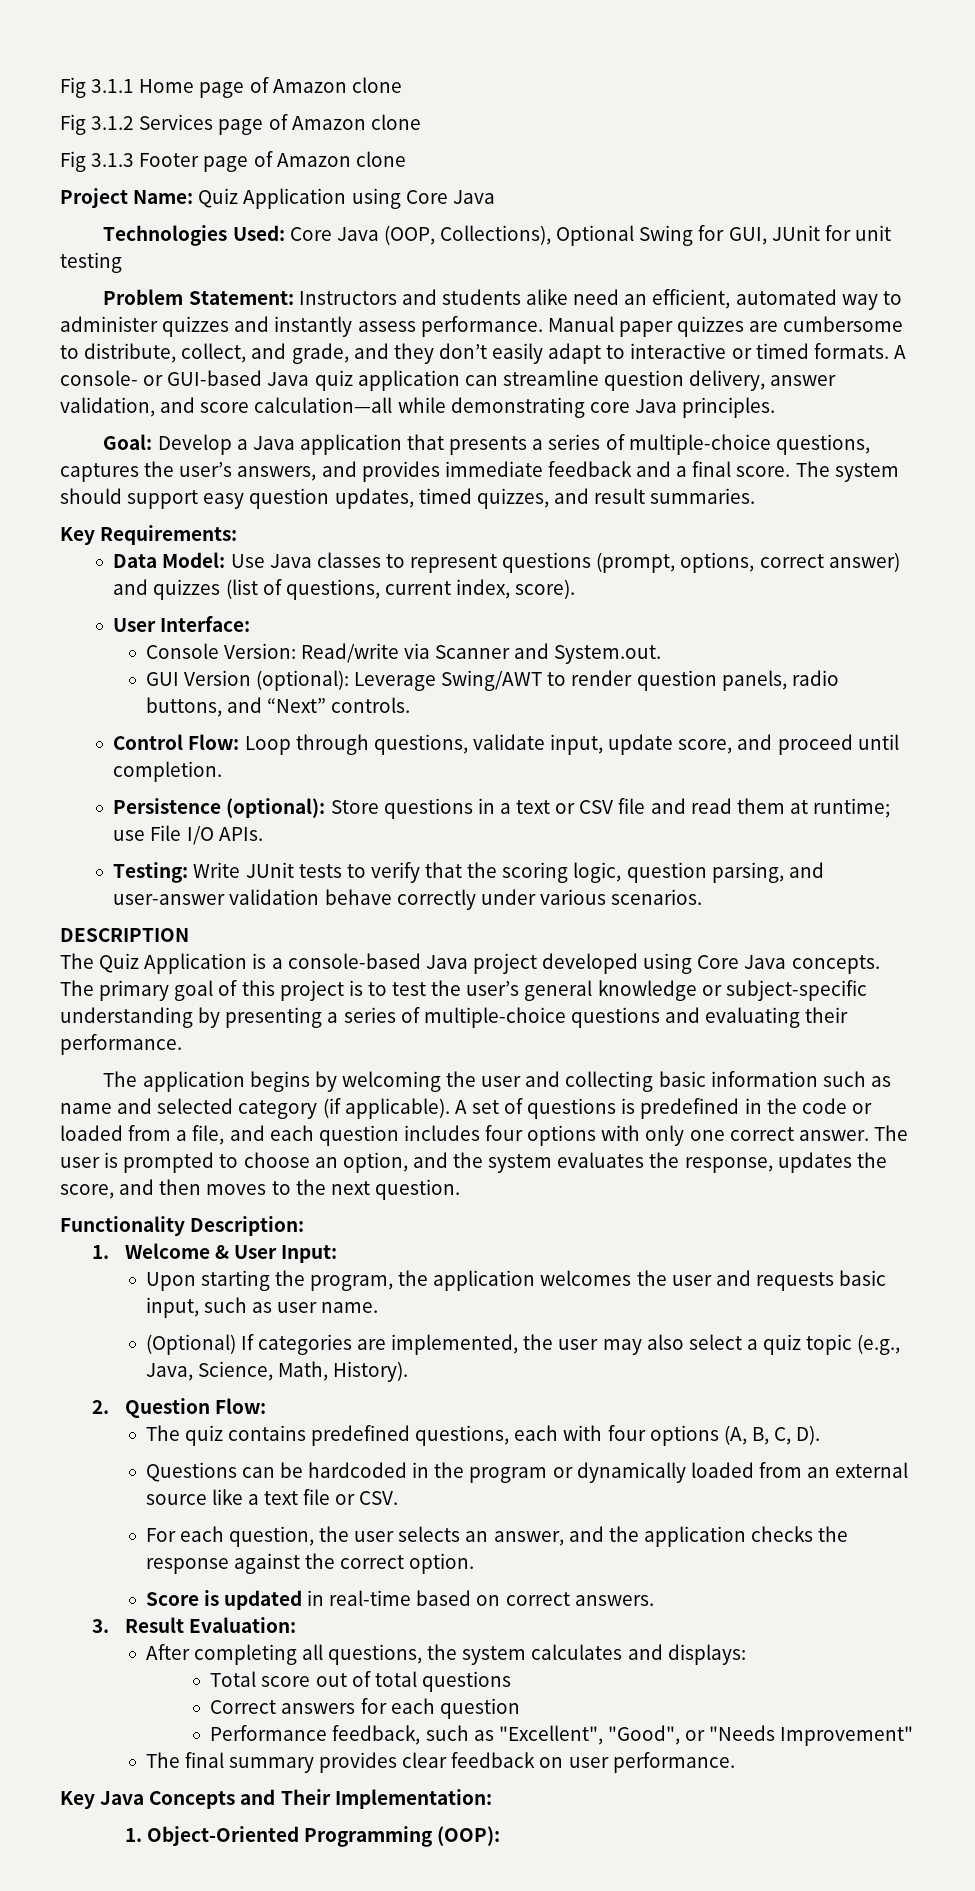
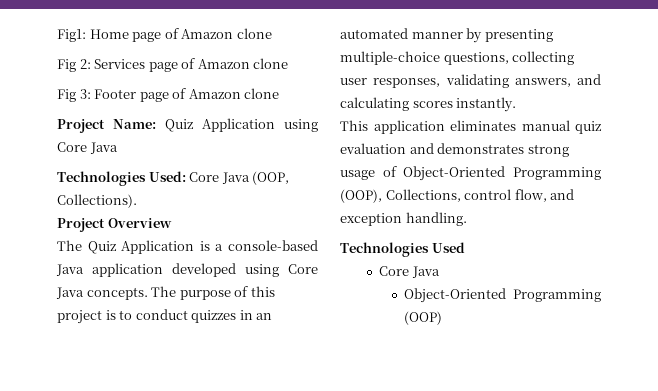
[60,77,135,98] Fig 3.1.1 -> [57,29,86,42] Fig1:
[91,116,135,130] 3.1.2 -> [79,59,91,69] 2:
[91,153,135,167] 3.1.3 -> [79,89,91,99] 3:
[440,225,891,246] [60,252,122,273] [103,289,902,310] [60,316,904,337] [60,343,906,364] [60,370,837,391] [60,397,776,418] [103,434,870,455] [60,461,899,482] [60,488,756,509] [60,525,238,545] [113,552,900,573] [113,579,576,600] [113,616,251,632] [145,643,662,664] [145,670,839,691] [145,697,410,717] [113,734,899,755] [113,761,223,782] [113,798,891,819] [113,825,263,845] [113,862,824,883] [113,889,703,910] [60,928,189,942] Collections), Optional Swing for GUI, JUnit for unit testing // Problem Statement: Instructors and students alike need an efficient, automated way to administer quizzes and instantly assess performance. Manual paper quizzes are cumbersome to distribute, collect, and grade, and they don’t easily adapt to interactive or timed formats. A console- or GUI-based Java quiz application can streamline question delivery, answer validation, and score calculation—all while demonstrating core Java principles. // Goal: Develop a Java application that presents a series of multiple-choice questions, captures the user’s answers, and provides immediate feedback and a final score. The system should support easy question updates, timed quizzes, and result summaries. // Key Requirements: // Data Model: Use Java classes to represent questions (prompt, options, correct answer) and quizzes (list of questions, current index, score). // User Interface: // Console Version: Read/write via Scanner and System.out. // GUI Version (optional): Leverage Swing/AWT to render question panels, radio buttons, and “Next” controls. // Control Flow: Loop through questions, validate input, update score, and proceed until completion. // Persistence (optional): Store questions in a text or CSV file and read them at runtime; use File I/O APIs. // Testing: Write JUnit tests to verify that the scoring logic, question parsing, and user-answer validation behave correctly under various scenarios. // DESCRIPTION -> [57,194,137,208] [57,218,172,232] Collections). // Project Overview
[472,953,537,974] project -> [92,263,163,277] application
[99,980,214,1001] primary goal -> [179,290,231,300] purpose
[392,980,867,1001] [60,1007,849,1028] [60,1034,182,1055] [103,1071,891,1092] [60,1098,872,1119] [60,1125,908,1146] [60,1152,887,1173] [60,1179,460,1200] [60,1216,305,1236] [92,1243,338,1263] [145,1270,887,1291] [145,1297,379,1318] [145,1334,901,1355] [145,1361,408,1382] [92,1398,266,1418] [145,1425,821,1446] [145,1462,909,1483] [145,1489,399,1505] [145,1526,849,1547] [145,1553,475,1574] [145,1590,654,1610] [92,1617,296,1633] [145,1644,746,1665] [210,1671,511,1692] [210,1698,520,1719] [210,1725,914,1746] [145,1752,735,1773] [60,1789,492,1809] [124,1826,501,1847] test the user’s general knowledge or subject-specific understanding by presenting a series of multiple-choice questions and evaluating their performance. // The application begins by welcoming the user and collecting basic information such as name and selected category (if applicable). A set of questions is predefined in the code or loaded from a file, and each question includes four options with only one correct answer. The user is prompted to choose an option, and the system evaluates the response, updates the score, and then moves to the next question. // Functionality Description: // 1. Welcome & User Input: // Upon starting the program, the application welcomes the user and requests basic input, such as user name. // (Optional) If categories are implemented, the user may also select a quiz topic (e.g., Java, Science, Math, History). // 2. Question Flow: // The quiz contains predefined questions, each with four options (A, B, C, D). // Questions can be hardcoded in the program or dynamically loaded from an external source like a text file or CSV. // For each question, the user selects an answer, and the application checks the response against the correct option. // Score is updated in real-time based on correct answers. // 3. Result Evaluation: // After completing all questions, the system calculates and displays: // Total score out of total questions // Correct answers for each question // Performance feedback, such as "Excellent", "Good", or "Needs Improvement" // The final summary provides clear feedback on user performance. // Key Java Concepts and Their Implementation: // 1. Object-Oriented Programming (OOP): -> [135,309,273,323] [340,28,553,43] [340,51,575,65] [340,74,601,88] [340,97,517,112] [340,120,602,134] [340,143,569,157] [340,166,601,181] [340,189,575,203] [340,212,467,226] [340,242,465,257] [379,266,440,278] [404,288,601,303] [404,311,443,325] conduct quizzes in an automated manner by presenting multiple-choice questions, collecting user responses, validating answers, and calculating scores instantly. // This application eliminates manual quiz evaluation and demonstrates strong usage of Object-Oriented Programming (OOP), Collections, control flow, and exception handling. // Technologies Used // Core Java // Object-Oriented Programming (OOP)

